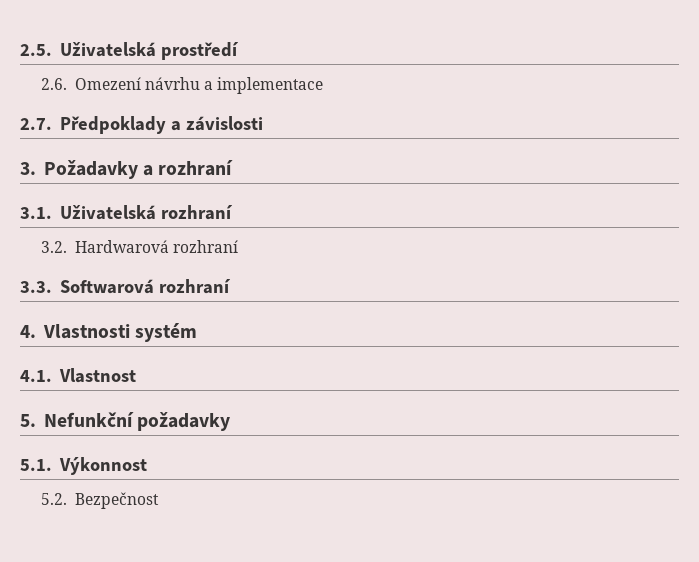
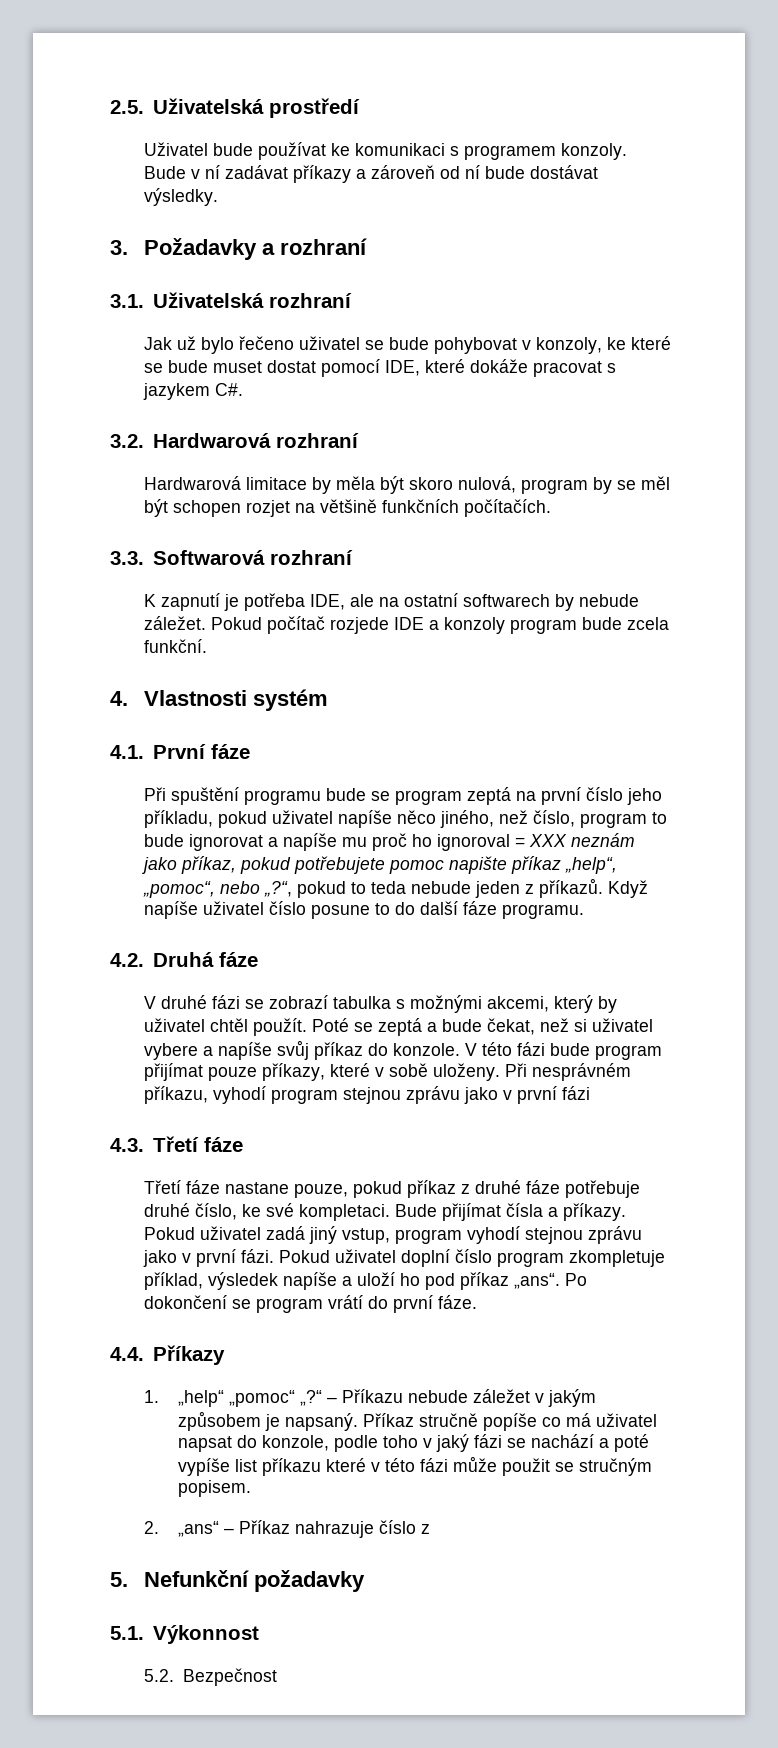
[40,77,324,94] [20,116,263,134] 2.6. Omezení návrhu a implementace // 2.7. Předpoklady a závislosti -> [143,142,627,160] [143,165,598,183] [143,188,218,206] Uživatel bude používat ke komunikaci s programem konzoly. Bude v ní zadávat příkazy a zároveň od ní bude dostávat výsledky.
[40,240,238,253] [20,279,231,294] [20,323,198,342] [20,368,136,383] 3.2. Hardwarová rozhraní // 3.3. Softwarová rozhraní // 4. Vlastnosti systém // 4.1. Vlastnost -> [143,336,671,354] [143,359,616,377] [142,383,243,400] [110,433,359,448] [143,476,670,494] [143,499,551,517] [110,550,353,565] [143,593,639,611] [143,616,669,634] [143,639,207,653] [110,689,328,711] [110,744,250,759] [143,787,662,805] [143,810,667,828] [143,833,635,851] [141,856,617,874] [142,878,648,898] [143,901,584,919] [110,952,258,967] [143,995,617,1013] [143,1018,653,1036] [143,1040,662,1060] [143,1063,631,1081] [143,1086,590,1104] [110,1136,243,1152] [143,1180,640,1198] [143,1203,626,1221] [143,1226,642,1244] [142,1249,665,1267] [143,1272,587,1290] [143,1295,477,1313] [110,1345,225,1365] [143,1389,596,1407] [177,1411,657,1431] [177,1434,649,1452] [177,1456,652,1476] [177,1480,251,1497] [143,1520,430,1538] Jak už bylo řečeno uživatel se bude pohybovat v konzoly, ke které se bude muset dostat pomocí IDE, které dokáže pracovat s jazykem C#. // 3.2. Hardwarová rozhraní // Hardwarová limitace by měla být skoro nulová, program by se měl být schopen rozjet na většině funkčních počítačích. // 3.3. Softwarová rozhraní // K zapnutí je potřeba IDE, ale na ostatní softwarech by nebude záležet. Pokud počítač rozjede IDE a konzoly program bude zcela funkční. // 4. Vlastnosti systém // 4.1. První fáze // Při spuštění programu bude se program zeptá na první číslo jeho příkladu, pokud uživatel napíše něco jiného, než číslo, program to bude ignorovat a napíše mu proč ho ignoroval = XXX neznám jako příkaz, pokud potřebujete pomoc napište příkaz „help“, „pomoc“, nebo „?“, pokud to teda nebude jeden z příkazů. Když napíše uživatel číslo posune to do další fáze programu. // 4.2. Druhá fáze // V druhé fázi se zobrazí tabulka s možnými akcemi, který by uživatel chtěl použít. Poté se zeptá a bude čekat, než si uživatel vybere a napíše svůj příkaz do konzole. V této fázi bude program přijímat pouze příkazy, které v sobě uloženy. Při nesprávném příkazu, vyhodí program stejnou zprávu jako v první fázi // 4.3. Třetí fáze // Třetí fáze nastane pouze, pokud příkaz z druhé fáze potřebuje druhé číslo, ke své kompletaci. Bude přijímat čísla a příkazy. Pokud uživatel zadá jiný vstup, program vyhodí stejnou zprávu jako v první fázi. Pokud uživatel doplní číslo program zkompletuje příklad, výsledek napíše a uloží ho pod příkaz „ans“. Po dokončení se program vrátí do první fáze. // 4.4. Příkazy // 1. „help“ „pomoc“ „?“ – Příkazu nebude záležet v jakým způsobem je napsaný. Příkaz stručně popíše co má uživatel napsat do konzole, podle toho v jaký fázi se nachází a poté vypíše list příkazu které v této fázi může použit se stručným popisem. // 2. „ans“ – Příkaz nahrazuje číslo z

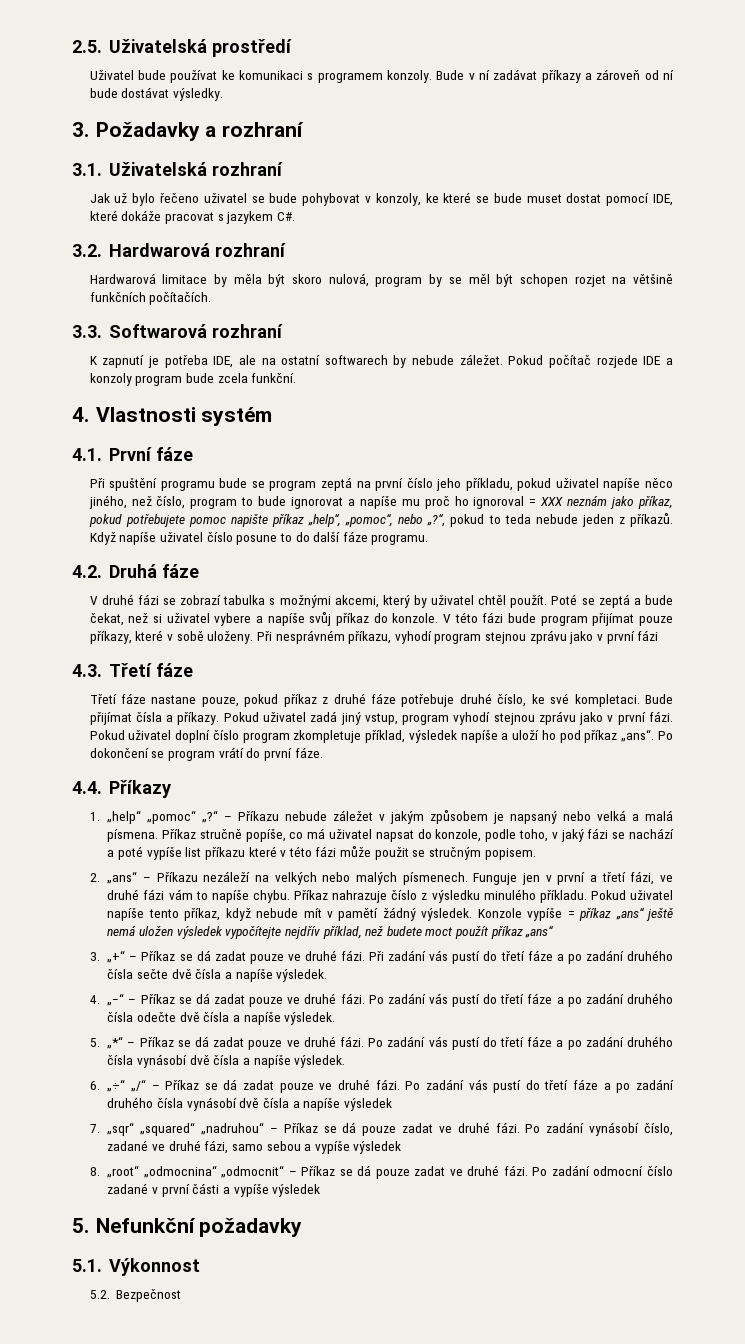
[284,1413,358,1431] napsaný. -> [510,810,673,824] [107,829,159,842] napsaný nebo velká a malá písmena.
[482,1413,537,1431] popíše -> [245,829,286,842] popíše,
[382,1435,418,1448] toho -> [519,829,549,842] toho,
[238,1520,430,1538] Příkaz nahrazuje číslo z -> [156,871,673,885] [107,889,673,903] [107,907,673,921] [107,925,555,939] [89,950,673,964] [107,969,328,982] [89,993,673,1007] [107,1012,336,1025] [89,1036,674,1050] [107,1054,346,1068] [89,1079,674,1093] [107,1097,392,1111] [89,1122,674,1136] [107,1140,402,1154] [89,1165,673,1179] [107,1183,321,1197] Příkazu nezáleží na velkých nebo malých písmenech. Funguje jen v první a třetí fázi, ve druhé fázi vám to napíše chybu. Příkaz nahrazuje číslo z výsledku minulého příkladu. Pokud uživatel napíše tento příkaz, když nebude mít v pamětí žádný výsledek. Konzole vypíše = příkaz „ans“ ještě nemá uložen výsledek vypočítejte nejdřív příklad, než budete moct použít příkaz „ans“ // 3. „+“ – Příkaz se dá zadat pouze ve druhé fázi. Při zadání vás pustí do třetí fáze a po zadání druhého čísla sečte dvě čísla a napíše výsledek. // 4. „−“ – Příkaz se dá zadat pouze ve druhé fázi. Po zadání vás pustí do třetí fáze a po zadání druhého čísla odečte dvě čísla a napíše výsledek. // 5. „*“ – Příkaz se dá zadat pouze ve druhé fázi. Po zadání vás pustí do třetí fáze a po zadání druhého čísla vynásobí dvě čísla a napíše výsledek. // 6. „÷“ „/“ – Příkaz se dá zadat pouze ve druhé fázi. Po zadání vás pustí do třetí fáze a po zadání druhého čísla vynásobí dvě čísla a napíše výsledek // 7. „sqr“ „squared“ „nadruhou“ – Příkaz se dá pouze zadat ve druhé fázi. Po zadání vynásobí číslo, zadané ve druhé fázi, samo sebou a vypíše výsledek // 8. „root“ „odmocnina“ „odmocnit“ – Příkaz se dá pouze zadat ve druhé fázi. Po zadání odmocní číslo zadané v první části a vypíše výsledek

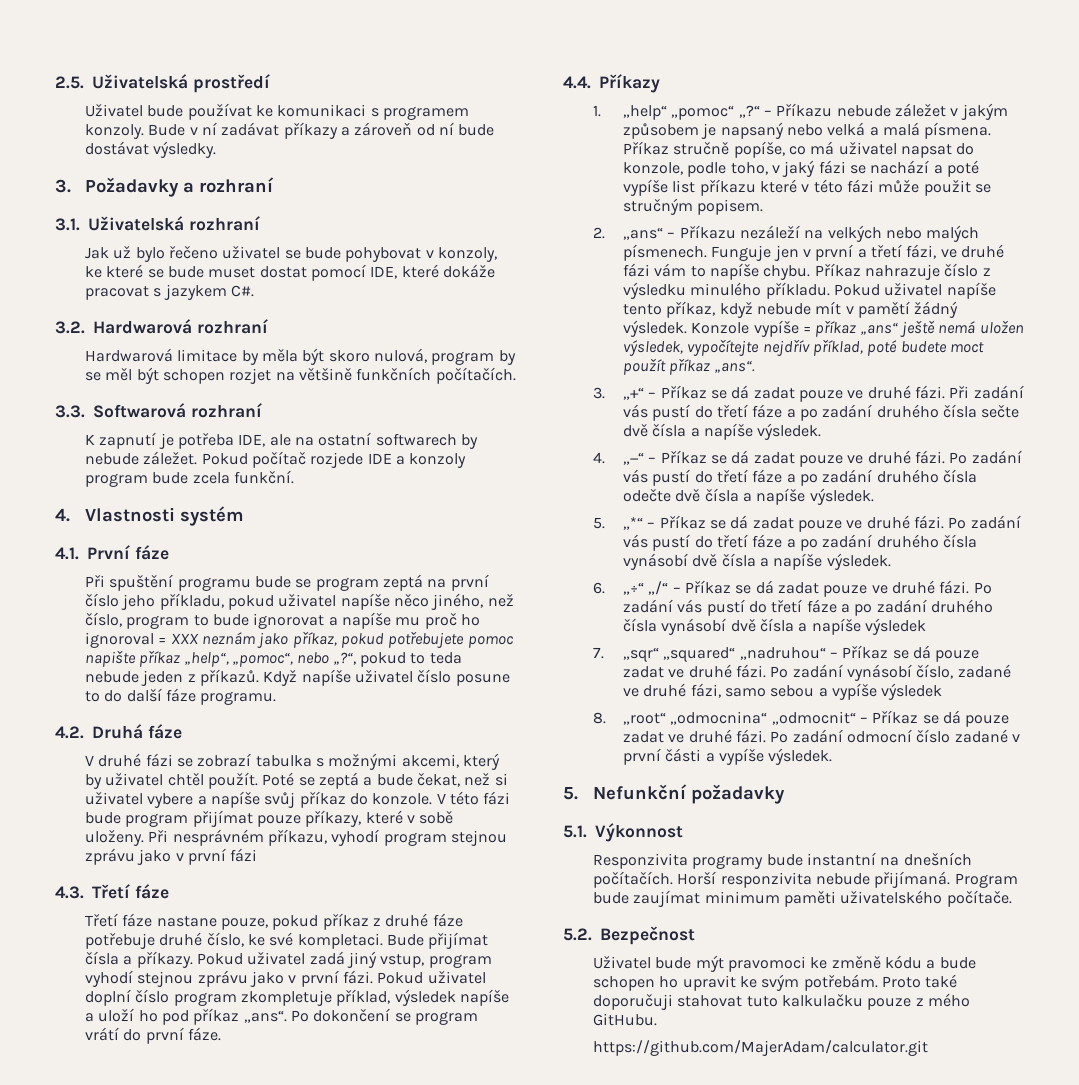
[176,926,223,939] výsledek -> [623,340,684,356] výsledek,
[365,925,384,936] než -> [867,340,898,356] poté
[525,925,555,938] „ans“ -> [713,361,755,373] „ans“.
[272,1184,321,1197] výsledek -> [768,748,833,765] výsledek.
[89,1289,182,1302] 5.2. Bezpečnost -> [593,852,972,869] [593,871,1018,888] [593,890,1012,907] [563,926,695,945] [593,955,976,972] [593,974,958,991] [593,993,970,1010] [593,1013,658,1026] [593,1040,929,1056] Responzivita programy bude instantní na dnešních počítačích. Horší responzivita nebude přijímaná. Program bude zaujímat minimum paměti uživatelského počítače. // 5.2. Bezpečnost // Uživatel bude mýt pravomoci ke změně kódu a bude schopen ho upravit ke svým potřebám. Proto také doporučuji stahovat tuto kalkulačku pouze z mého GitHubu. // https://github.com/MajerAdam/calculator.git

